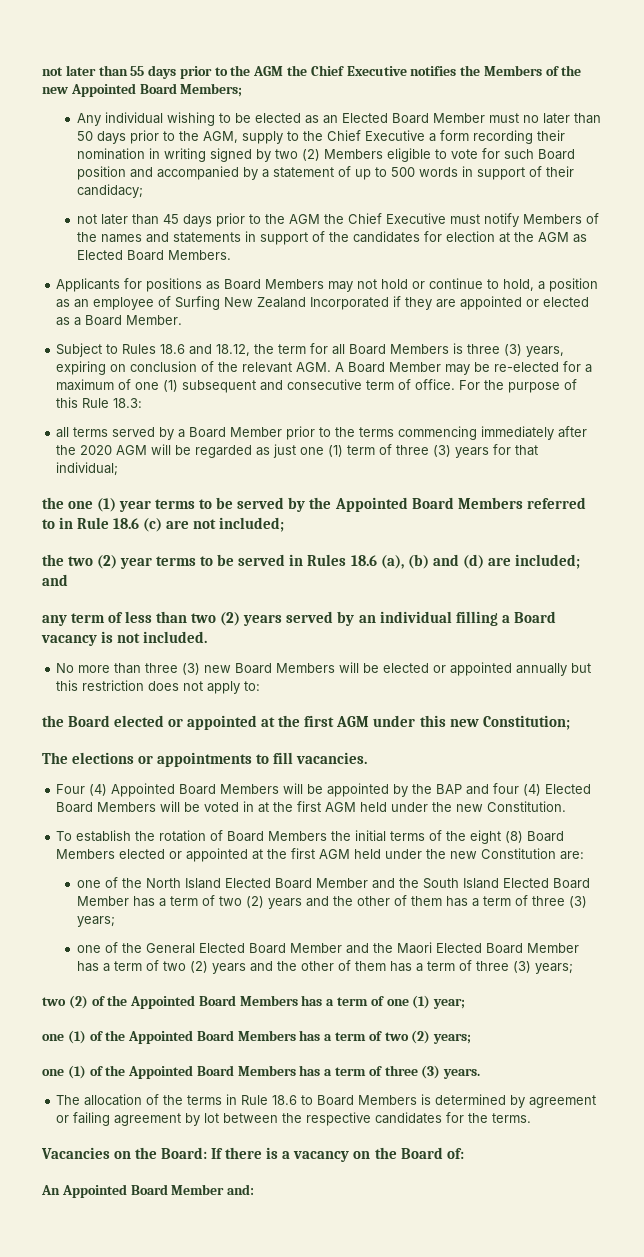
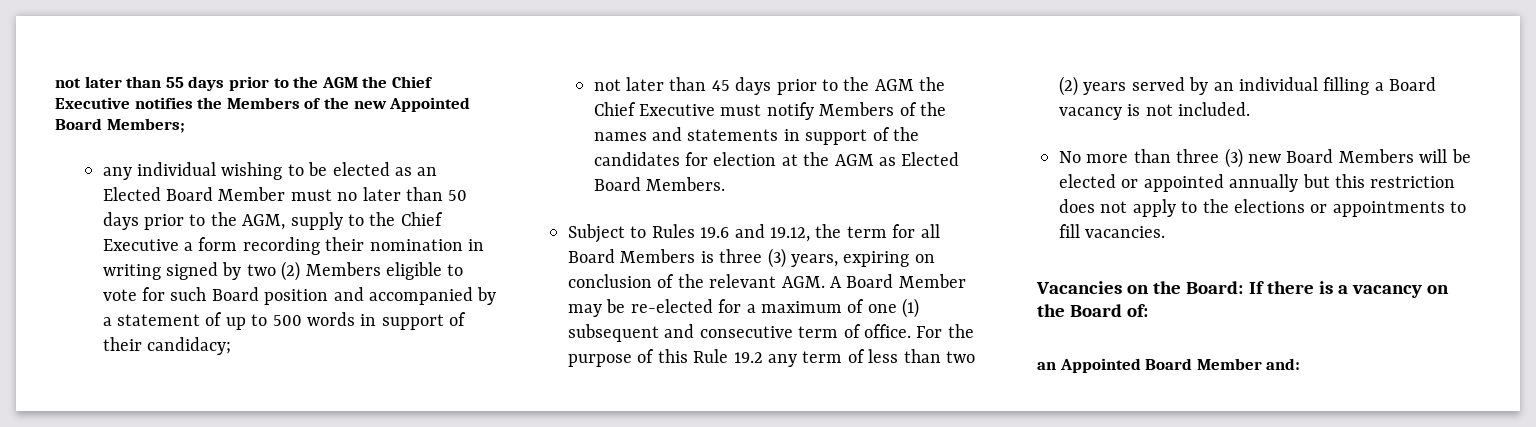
[77,113,102,126] Any -> [102,167,132,180] any
[56,278,599,292] [56,296,590,310] [56,315,183,326] // Applicants for positions as Board Members may not hold or continue to hold, a position as an employee of Surfing New Zealand Incorporated if they are appointed or elected as a Board Member. -> (725, 184) none
[160,344,251,356] 18.6 and 18.12, -> [700,224,810,242] 19.6 and 19.12,
[113,398,143,408] [56,426,588,440] [56,444,539,458] [56,462,119,476] [42,497,586,512] [42,517,285,532] [42,554,580,569] [42,574,68,586] 18.3: // all terms served by a Board Member prior to the terms commencing immediately after the 2020 AGM will be regarded as just one (1) term of three (3) years for that individual; // the one (1) year terms to be served by the Appointed Board Members referred to in Rule 18.6 (c) are not included; // the two (2) year terms to be served in Rules 18.6 (a), (b) and (d) are included; and // -> [733,352,763,363] 19.2
[244,681,261,691] [42,715,570,730] [42,752,68,764] to: // the Board elected or appointed at the first AGM under this new Constitution; // The -> [1181,199,1229,213] to the
[56,783,592,797] [56,801,567,813] [56,830,565,844] [56,848,585,862] [77,877,591,889] [77,895,588,909] [77,916,116,927] [77,942,580,954] [77,960,574,974] [42,995,466,1009] [42,1030,472,1044] [42,1065,481,1079] [56,1094,597,1108] [56,1112,532,1126] // Four (4) Appointed Board Members will be appointed by the BAP and four (4) Elected Board Members will be voted in at the first AGM held under the new Constitution. // To establish the rotation of Board Members the initial terms of the eight (8) Board Members elected or appointed at the first AGM held under the new Constitution are: // one of the North Island Elected Board Member and the South Island Elected Board Member has a term of two (2) years and the other of them has a term of three (3) years; // one of the General Elected Board Member and the Maori Elected Board Member has a term of two (2) years and the other of them has a term of three (3) years; // two (2) of the Appointed Board Members has a term of one (1) year; // one (1) of the Appointed Board Members has a term of two (2) years; // one (1) of the Appointed Board Members has a term of three (3) years. // The allocation of the terms in Rule 18.6 to Board Members is determined by agreement or failing agreement by lot between the respective candidates for the terms. -> (1166, 232) none
[41,1185,60,1195] An -> [1037,362,1056,370] an

